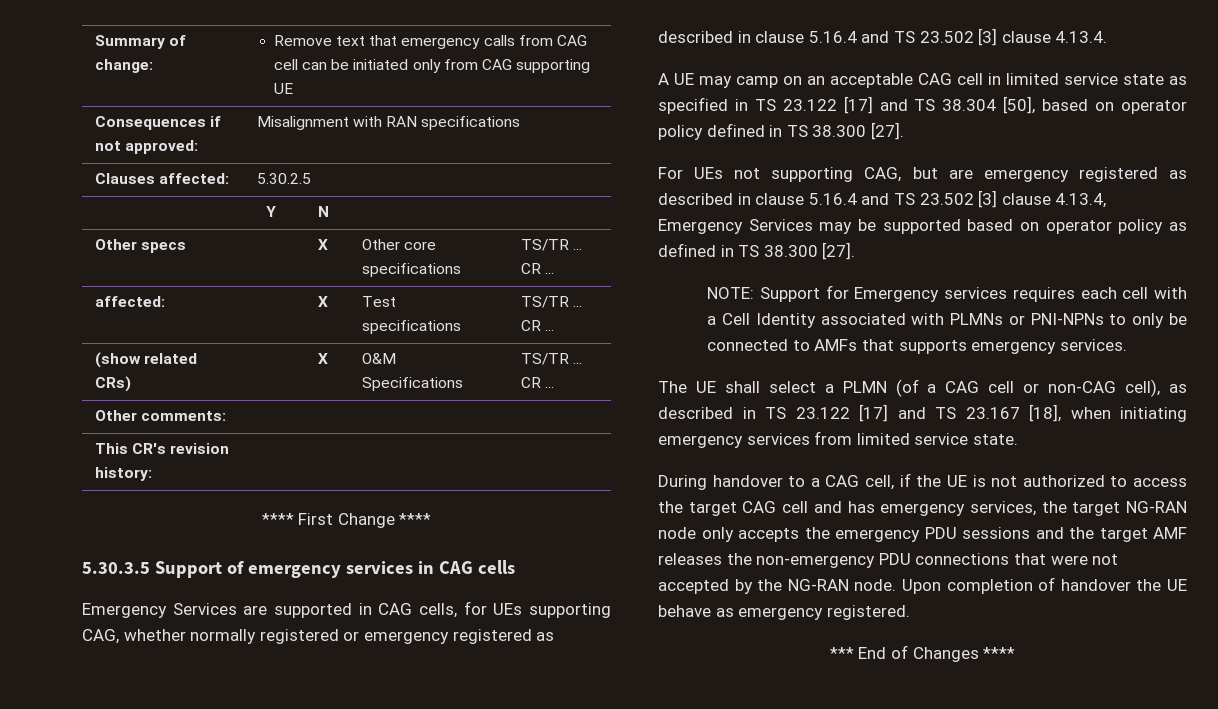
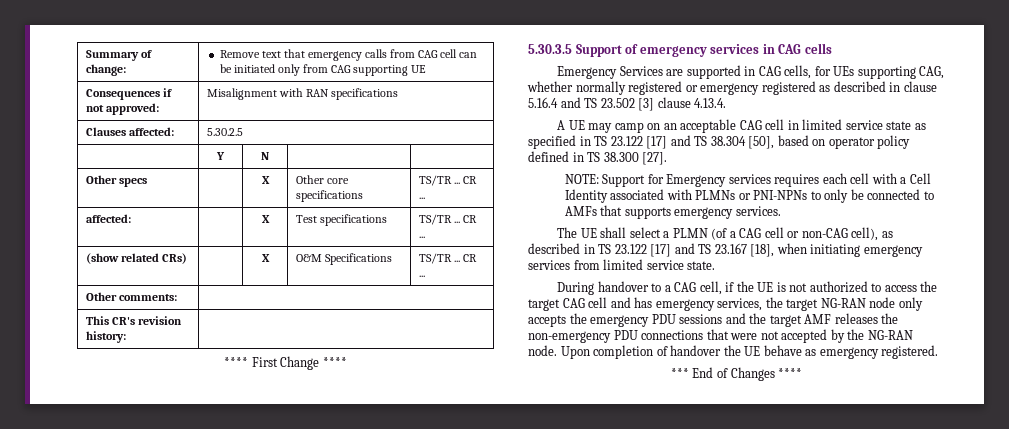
[658,167,1187,182] [658,190,1107,208] [658,219,1187,234] [658,242,856,260] // For UEs not supporting CAG, but are emergency registered as described in clause 5.16.4 and TS 23.502 [3] clause 4.13.4, Emergency Services may be supported based on operator policy as defined in TS 38.300 [27]. -> (668, 158) none

